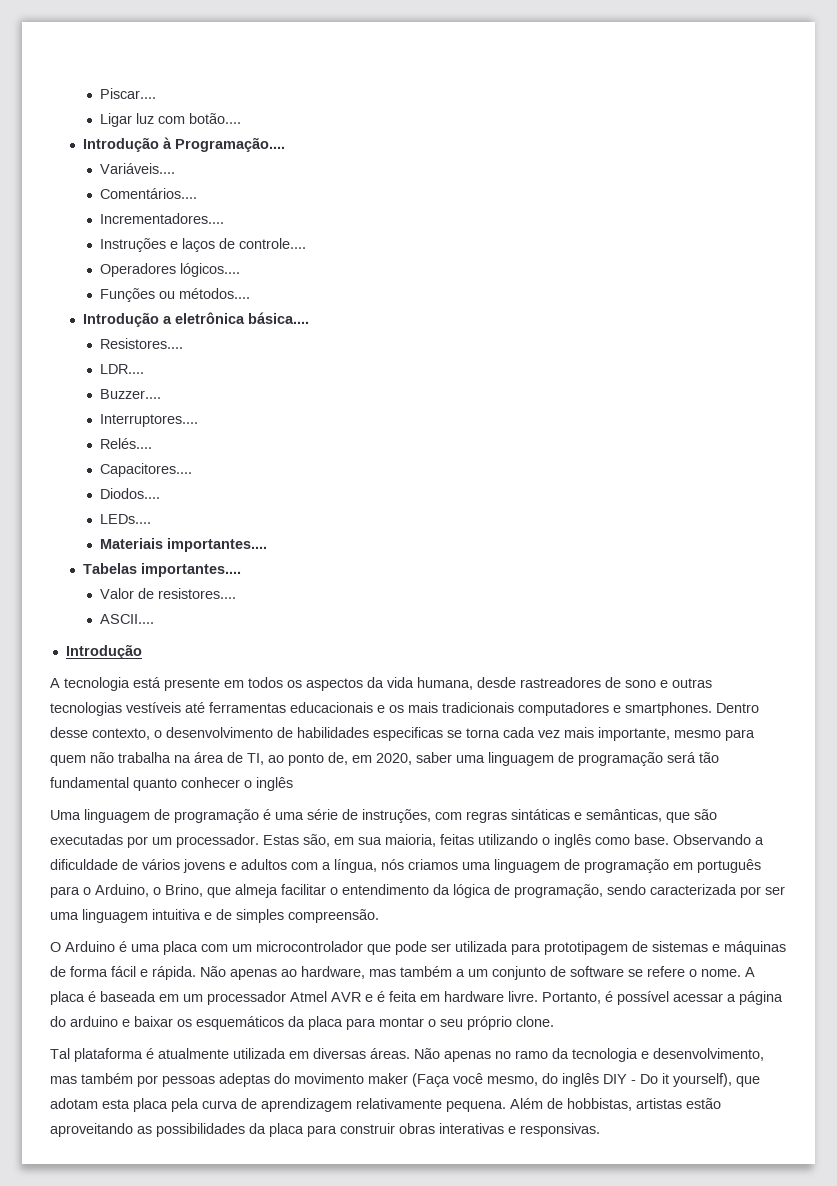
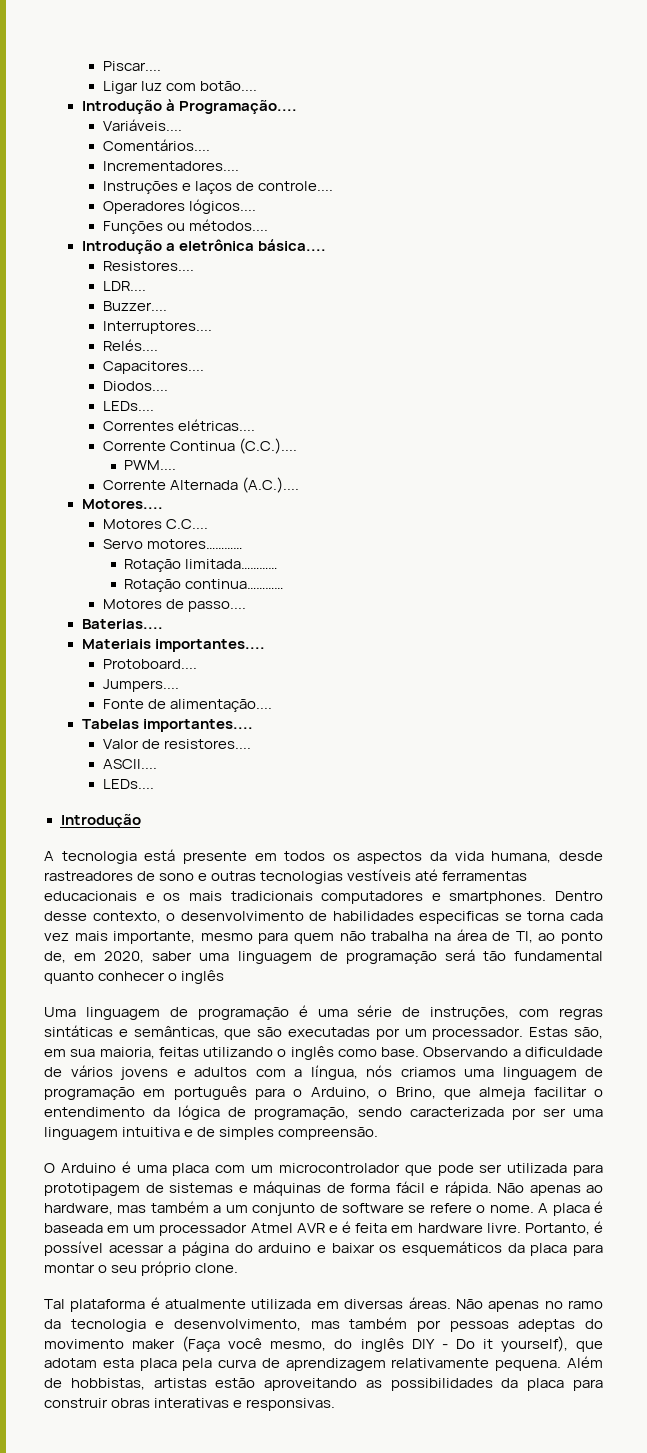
[100,538,268,552] Materiais importantes.... -> [102,419,255,431] [102,438,298,454] [124,460,177,470] [102,477,300,493] [81,499,163,509] [102,519,208,529] [102,539,242,549] [124,559,278,572] [124,579,284,592] [102,599,247,612] [81,619,163,629] [81,639,265,652] [102,659,197,669] [102,679,179,692] [102,699,273,712] Correntes elétricas.... // Corrente Continua (C.C.).... // PWM.... // Corrente Alternada (A.C.).... // Motores.... // Motores C.C.... // Servo motores………… // Rotação limitada………… // Rotação continua………… // Motores de passo.... // Baterias.... // Materiais importantes.... // Protoboard.... // Jumpers.... // Fonte de alimentação....
(155, 619) none -> [102,779,154,789] // LEDs....

